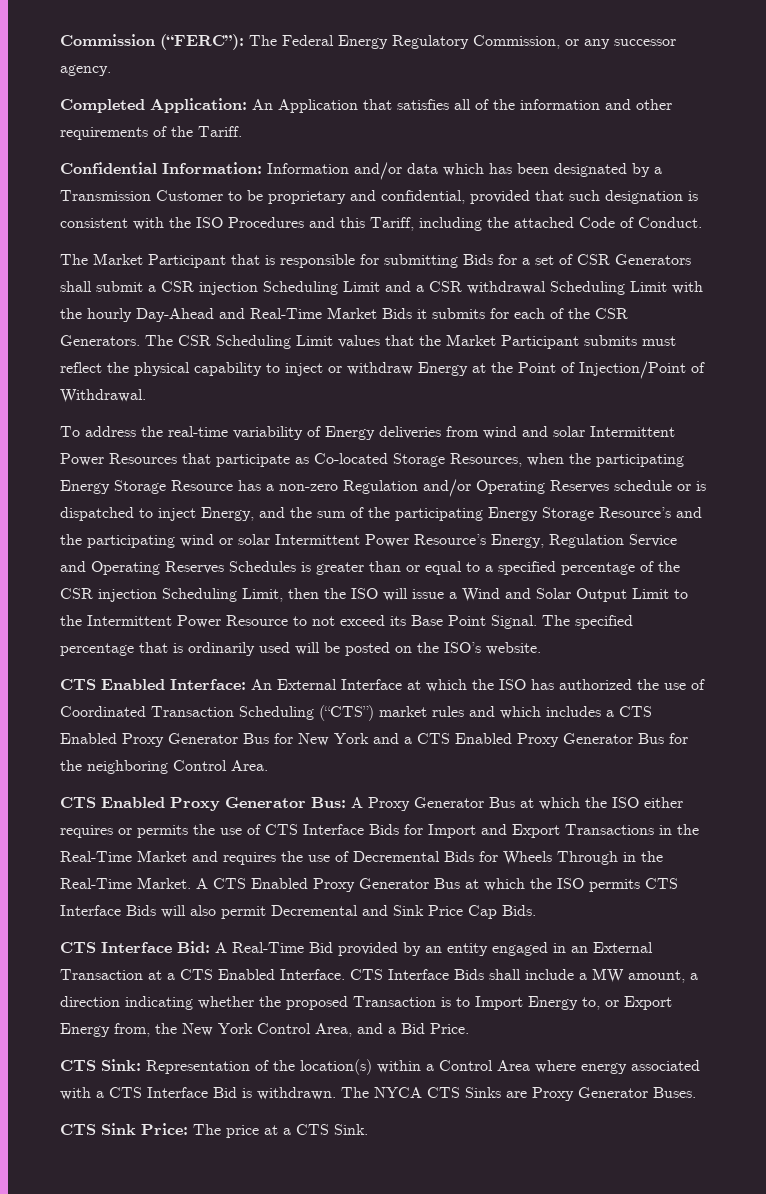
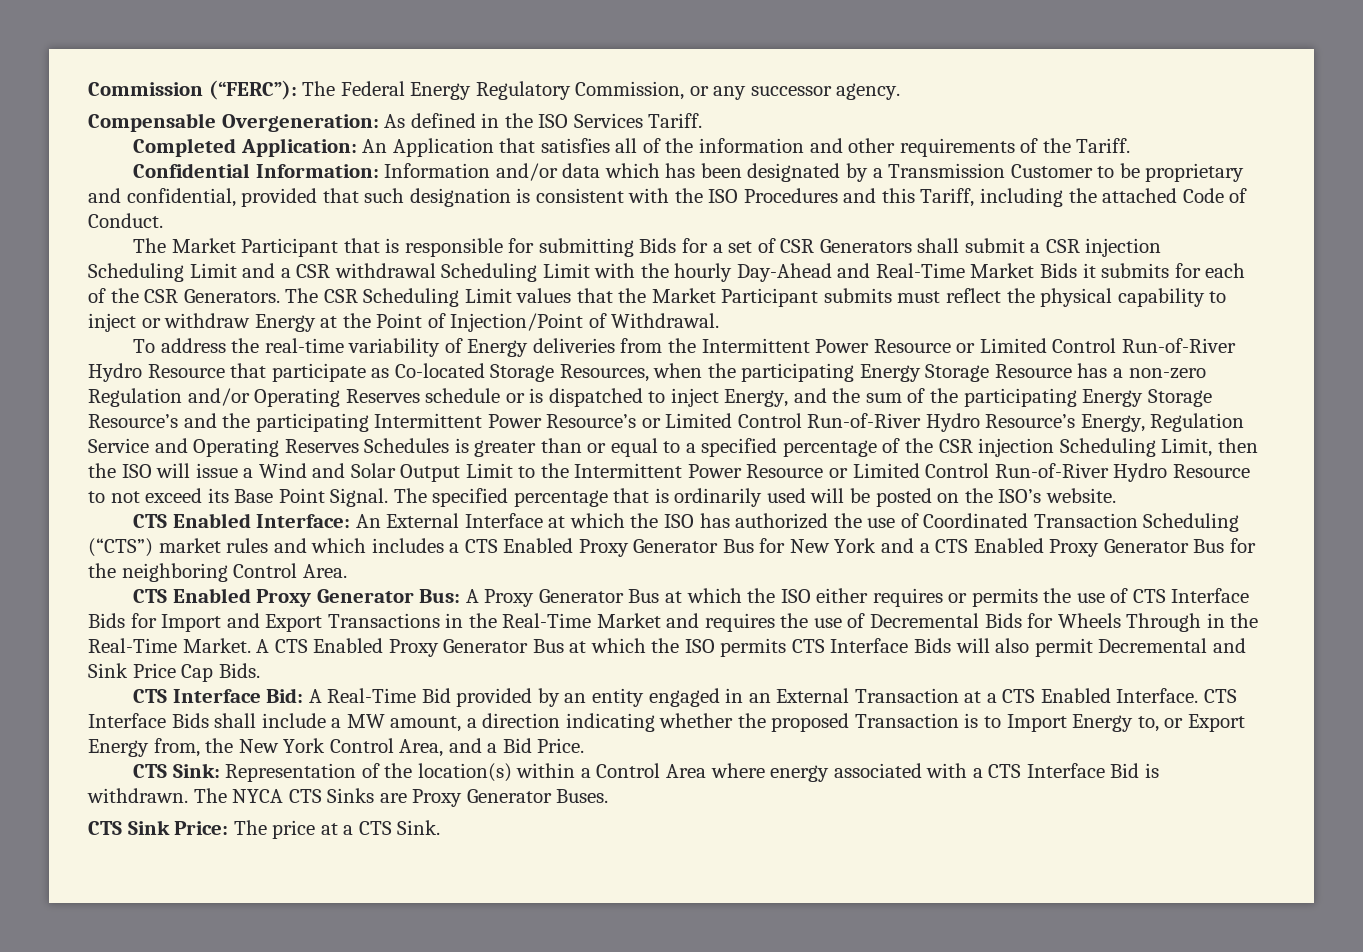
(111, 70) none -> [88,113,703,132] // Compensable Overgeneration: As defined in the ISO Services Tariff.
[483,426,675,439] [60,453,177,466] wind and solar Intermittent Power Resources -> [668,338,1236,353] [88,363,225,382] the Intermittent Power Resource or Limited Control Run-of-River Hydro Resource
[180,534,409,547] wind or solar Intermittent Power -> [374,413,980,432] Intermittent Power Resource’s or Limited Control Run-of-River Hydro
(288, 620) none -> [829,463,1250,482] or Limited Control Run-of-River Hydro Resource

